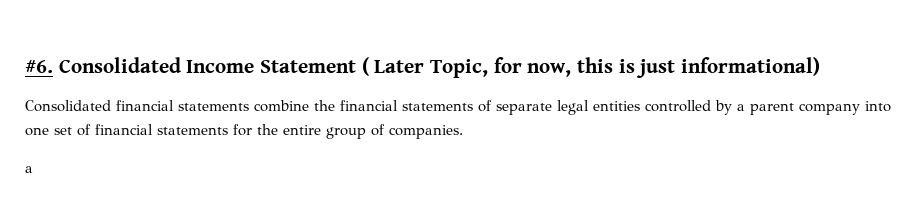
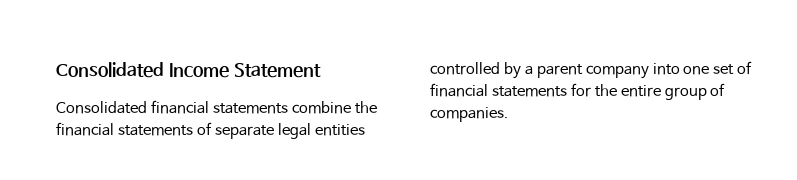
[25,60,53,73] #6. -> (56, 70) none
[361,57,821,78] ( Later Topic, for now, this is just informational) -> (321, 70) none
[25,166,33,173] // a -> (508, 114) none

